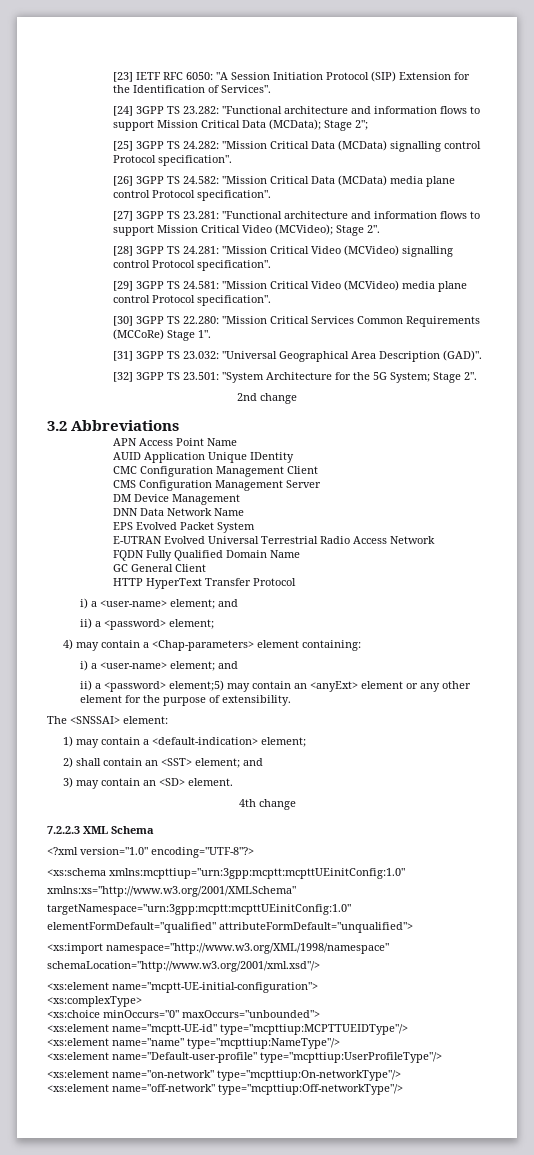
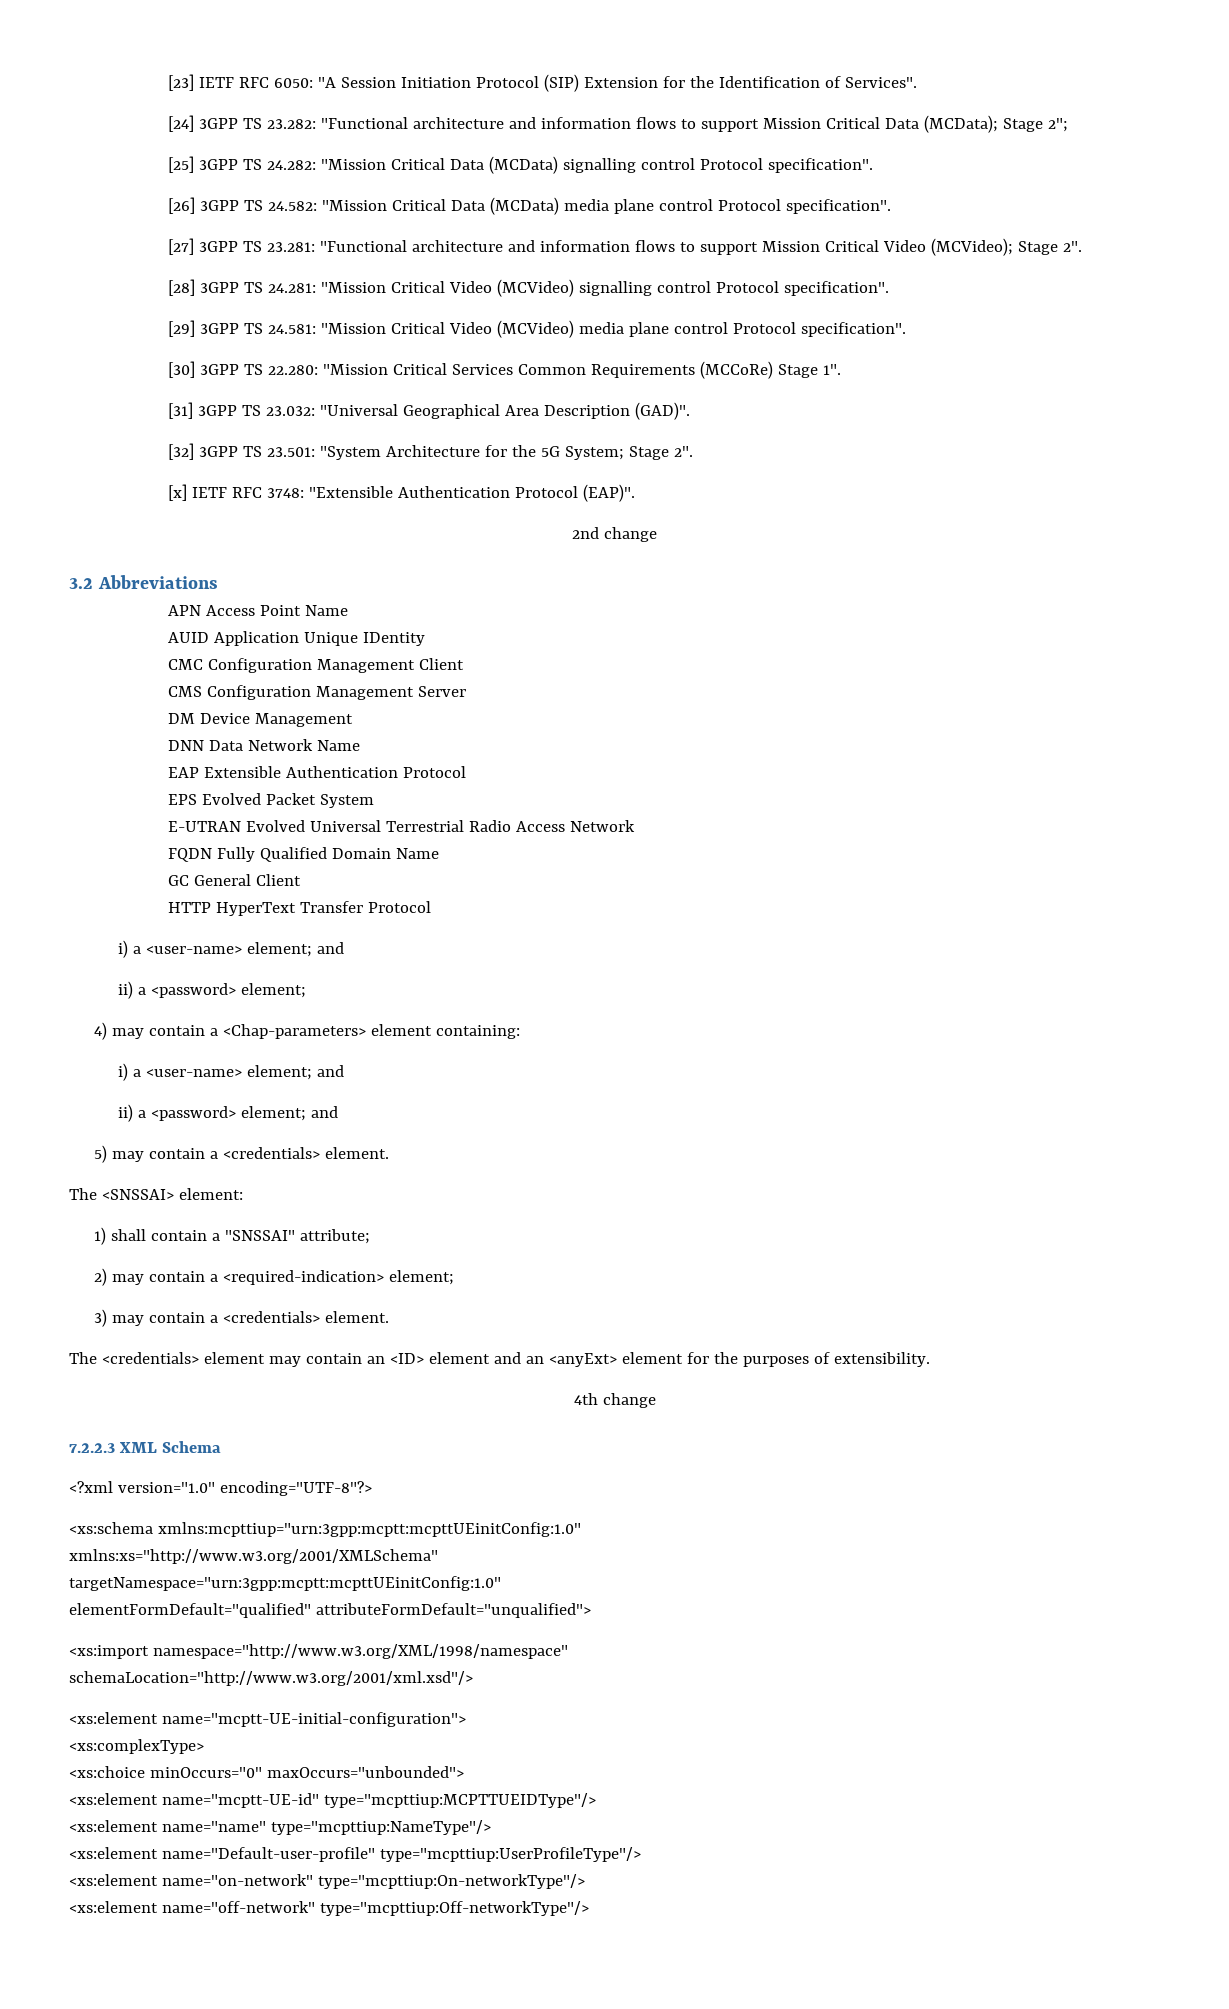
(477, 376) none -> [167,484,635,502] // [x] IETF RFC 3748: "Extensible Authentication Protocol (EAP)".
(244, 512) none -> [167,766,466,778] // EAP Extensible Authentication Protocol
[168,680,471,692] [79,695,291,706] [47,716,168,724] [63,736,307,748] [63,757,264,768] [63,777,234,789] element;5) may contain an <anyExt> element or any other element for the purpose of extensibility. // The <SNSSAI> element: // 1) may contain a <default-indication> element; // 2) shall contain an <SST> element; and // 3) may contain an <SD> element. -> [241,1106,339,1121] [93,1145,389,1163] [69,1188,243,1200] [93,1227,370,1245] [93,1268,454,1286] [93,1309,389,1327] [69,1352,930,1367] element; and // 5) may contain a <credentials> element. // The <SNSSAI> element: // 1) shall contain a "SNSSAI" attribute; // 2) may contain a <required-indication> element; // 3) may contain a <credentials> element. // The <credentials> element may contain an <ID> element and an <anyExt> element for the purposes of extensibility.

